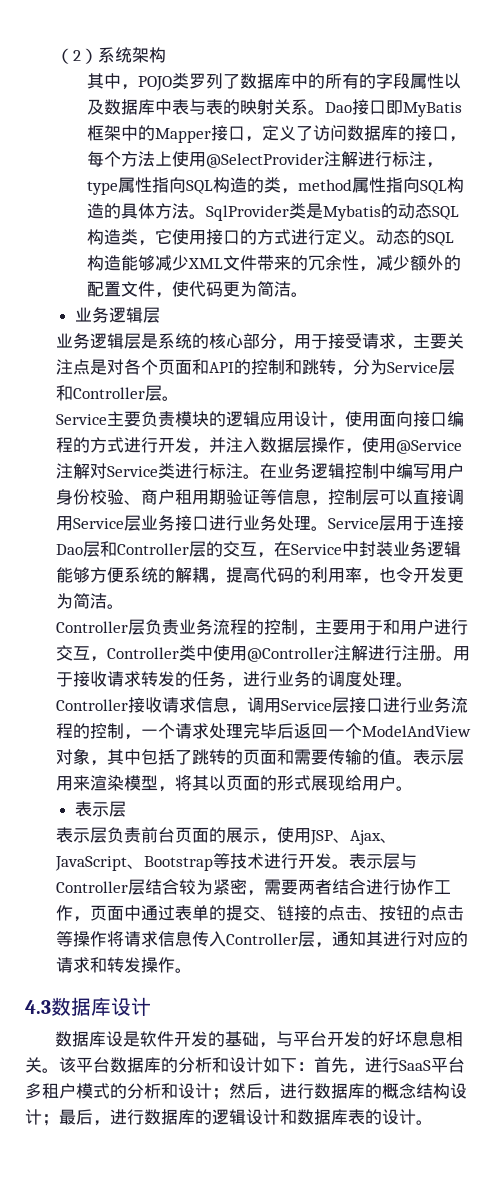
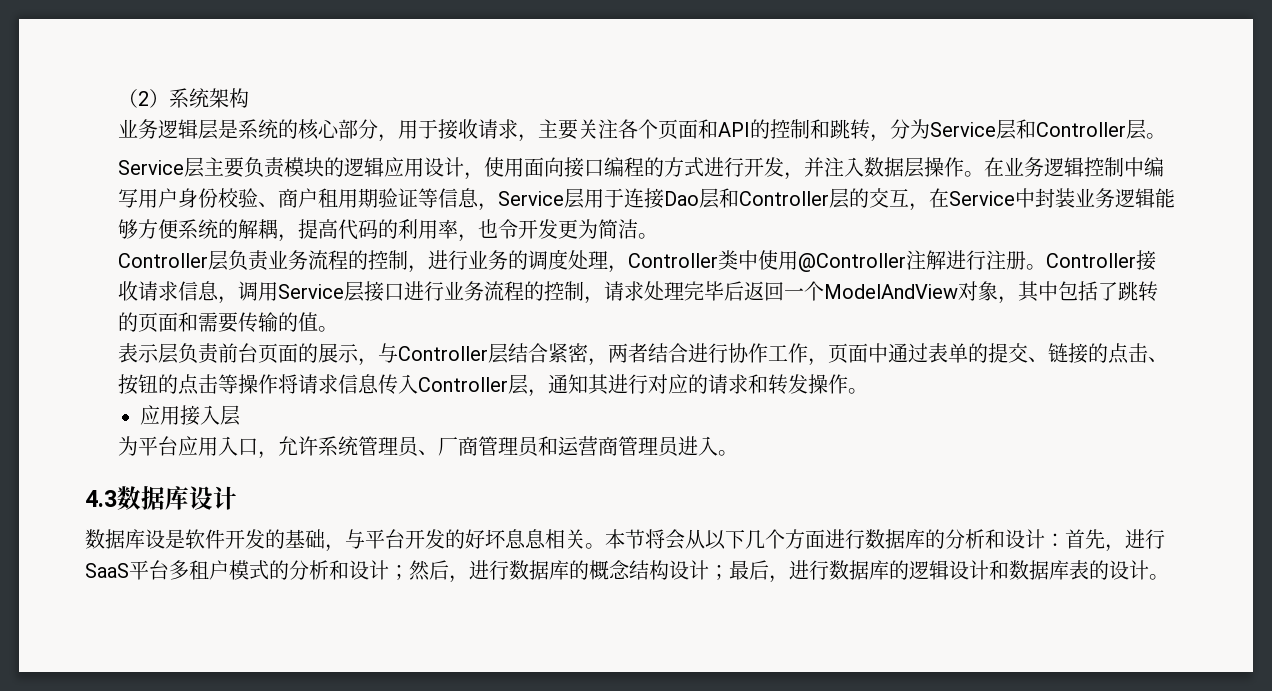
[87,73,462,91] [87,99,463,117] [87,125,467,143] [87,151,444,168] [87,177,465,195] [87,203,460,221] [87,229,455,246] [87,255,462,272] [87,281,309,298] [74,307,160,323] // 其中，POJO类罗列了数据库中的所有的字段属性以及数据库中表与表的映射关系。Dao接口即MyBatis框架中的Mapper接口，定义了访问数据库的接口，每个方法上使用@SelectProvider注解进行标注，type属性指向SQL构造的类，method属性指向SQL构造的具体方法。SqlProvider类是Mybatis的动态SQL构造类，它使用接口的方式进行定义。动态的SQL构造能够减少XML文件带来的冗余性，减少额外的配置文件，使代码更为简洁。 // 业务逻辑层 -> (249, 98) none
[345,333,363,349] 受 -> [457,119,478,139] 收
[73,359,125,375] 点是对 -> (618, 129) none
(108, 419) none -> [183,157,204,178] 层
[345,437,463,454] [56,463,244,479] ，使用@Service注解对Service类进行标注 -> (964, 167) none
[328,489,465,505] [56,515,329,531] 控制层可以直接调用Service层业务接口进行业务处理。 -> (498, 207) none
[315,619,469,635] [56,645,91,661] 主要用于和用户进行交互 -> [427,249,608,270] 进行业务的调度处理
[453,646,471,661] [56,671,414,688] 用于接收请求转发的任务，进行业务的调度处理。 -> (1046, 267) none
[141,723,176,739] 一个 -> (604, 300) none
[413,749,465,765] [56,775,414,792] [74,801,126,817] 表示层用来渲染模型，将其以页面的形式展现给用户。 // 表示层 -> (338, 329) none
[277,827,398,845] [55,853,418,871] [56,879,299,896] 使用JSP、Ajax、JavaScript、Bootstrap等技术进行开发。表示层与Controller层结合较为紧密，需要 -> [377,343,608,366] 与Controller层结合紧密，
(193, 970) none -> [139,405,240,426] [117,436,738,459] // 应用接入层 // 为平台应用入口，允许系统管理员、厂商管理员和运营商管理员进入。
[59,1057,110,1073] 该平台 -> [605,529,865,550] 本节将会从以下几个方面进行
[263,1057,297,1073] 如下 -> (1045, 539) none

